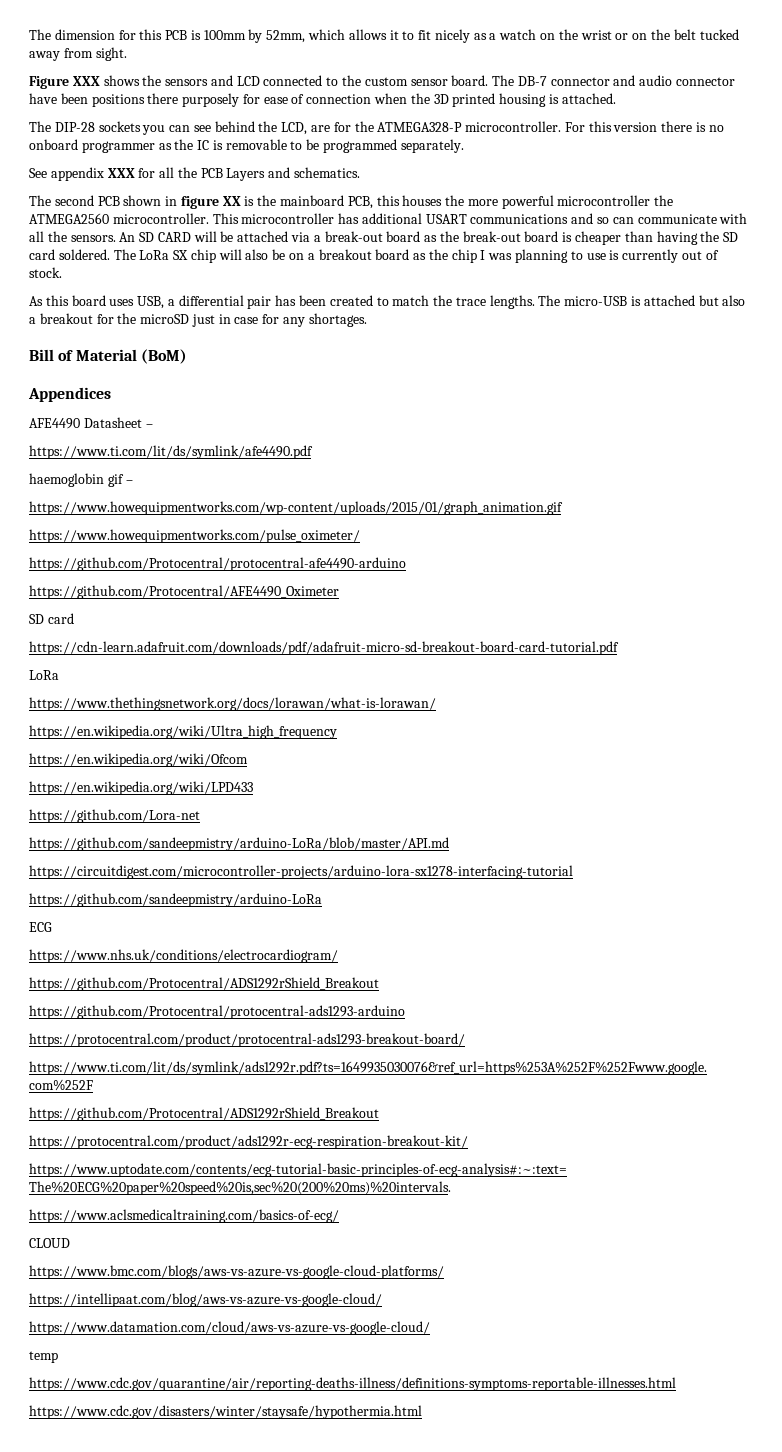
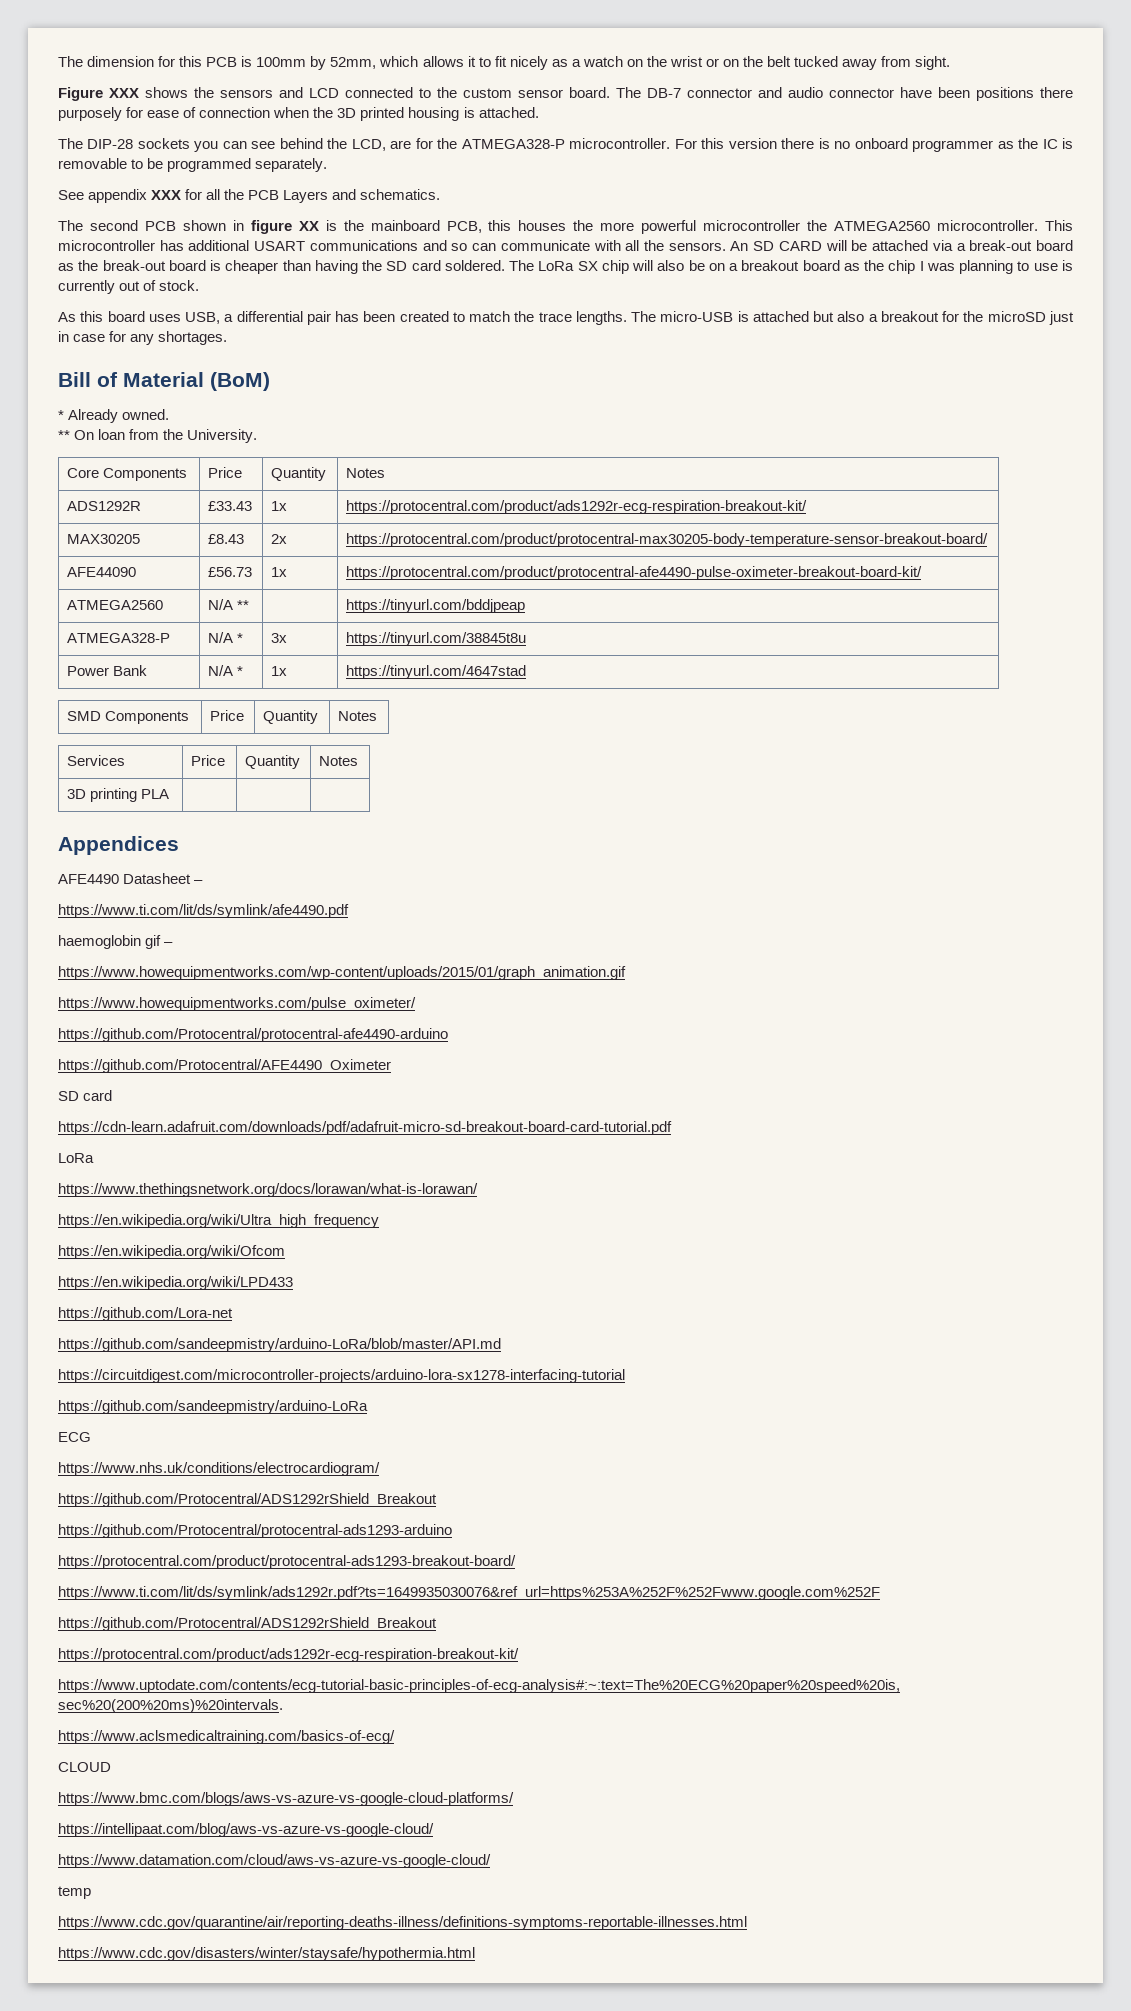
(187, 356) none -> [58,409,170,423] [58,429,258,443] [67,468,188,481] [208,467,243,478] [271,467,327,481] [346,468,386,478] [67,501,142,511] [208,501,253,511] [271,501,288,511] [346,500,808,514] [67,534,141,544] [208,534,245,544] [271,534,288,544] [346,533,989,547] [67,567,137,577] [208,567,253,577] [271,567,288,577] [346,566,923,580] [67,600,164,610] [208,599,250,610] [346,599,526,613] [67,633,171,643] [208,632,244,643] [271,633,288,643] [346,632,527,646] [67,665,148,676] [208,665,244,676] [271,666,288,676] [346,665,527,679] [67,711,190,724] [210,710,245,721] [263,710,319,724] [338,711,378,721] [67,755,126,766] [191,755,226,766] [245,755,301,769] [319,756,359,766] [67,788,170,802] // * Already owned. // ** On loan from the University. // Core Components | Price | Quantity | Notes // ADS1292R | £33.43 | 1x | https://protocentral.com/product/ads1292r-ecg-respiration-breakout-kit/ // MAX30205 | £8.43 | 2x | https://protocentral.com/product/protocentral-max30205-body-temperature-sensor-breakout-board/ // AFE44090 | £56.73 | 1x | https://protocentral.com/product/protocentral-afe4490-pulse-oximeter-breakout-board-kit/ // ATMEGA2560 | N/A ** | | https://tinyurl.com/bddjpeap // ATMEGA328-P | N/A * | 3x | https://tinyurl.com/38845t8u // Power Bank | N/A * | 1x | https://tinyurl.com/4647stad // SMD Components | Price | Quantity | Notes // Services | Price | Quantity | Notes // 3D printing PLA | | |

